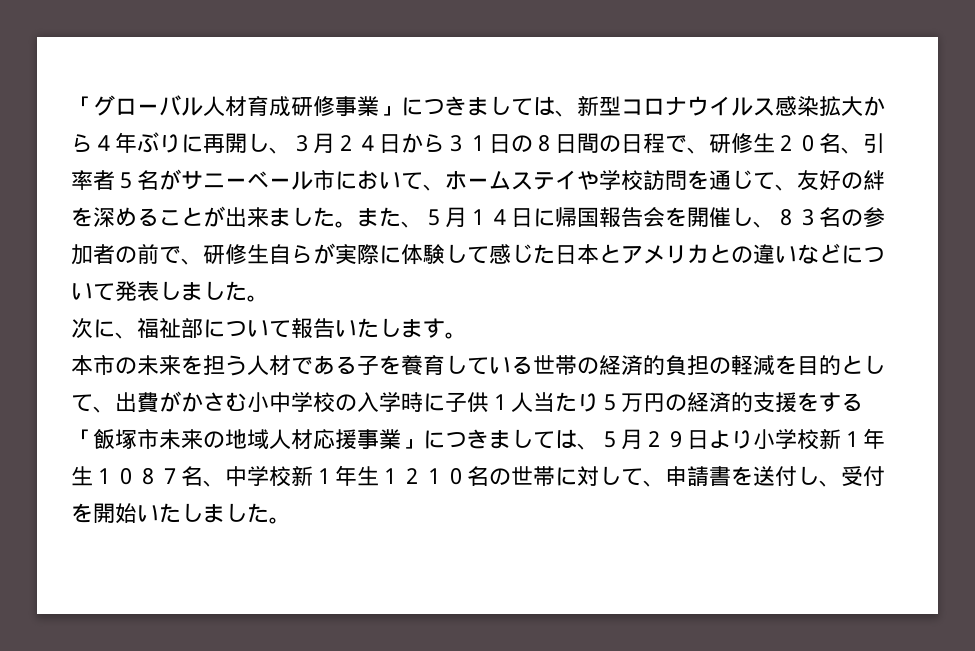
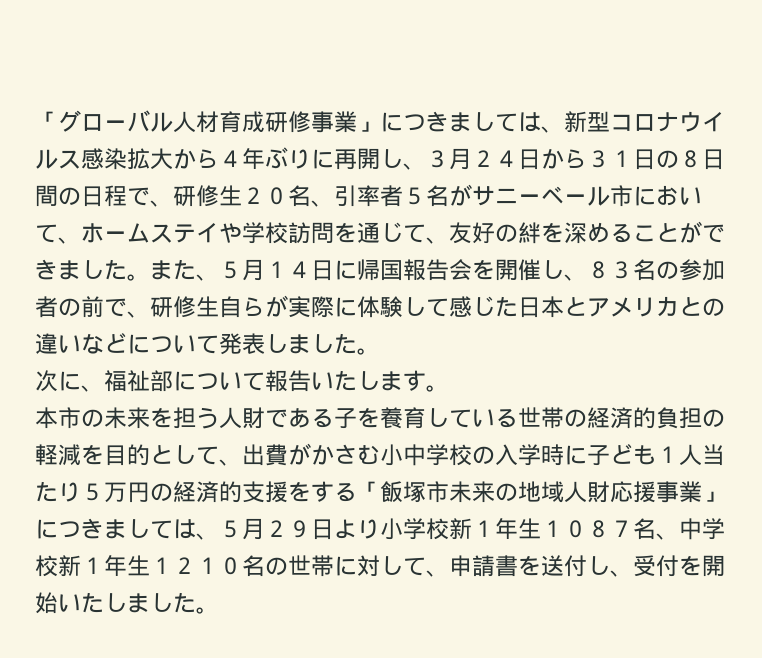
[225,207,269,227] 出来 -> [702,224,725,243] [35,259,58,280] でき
[269,355,291,375] 材 -> [242,407,265,429] 財
[467,392,489,413] 供 -> [610,444,656,465] ども
[291,429,313,449] 材 -> [587,481,610,503] 財

